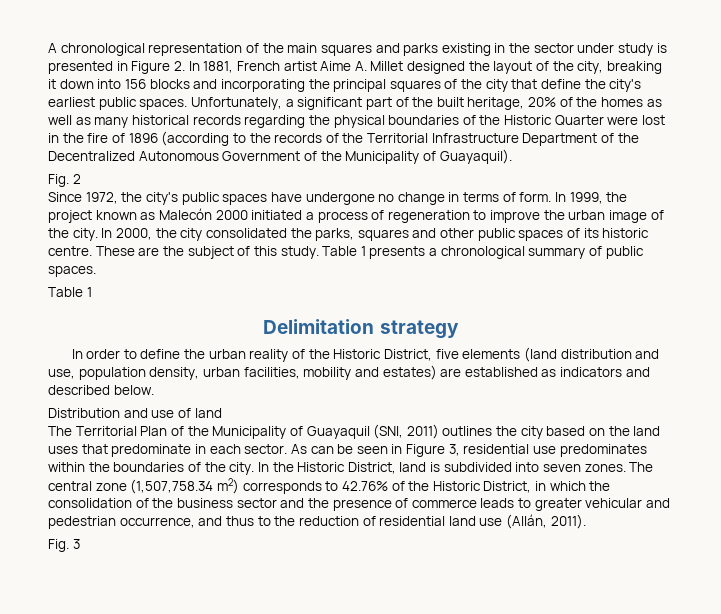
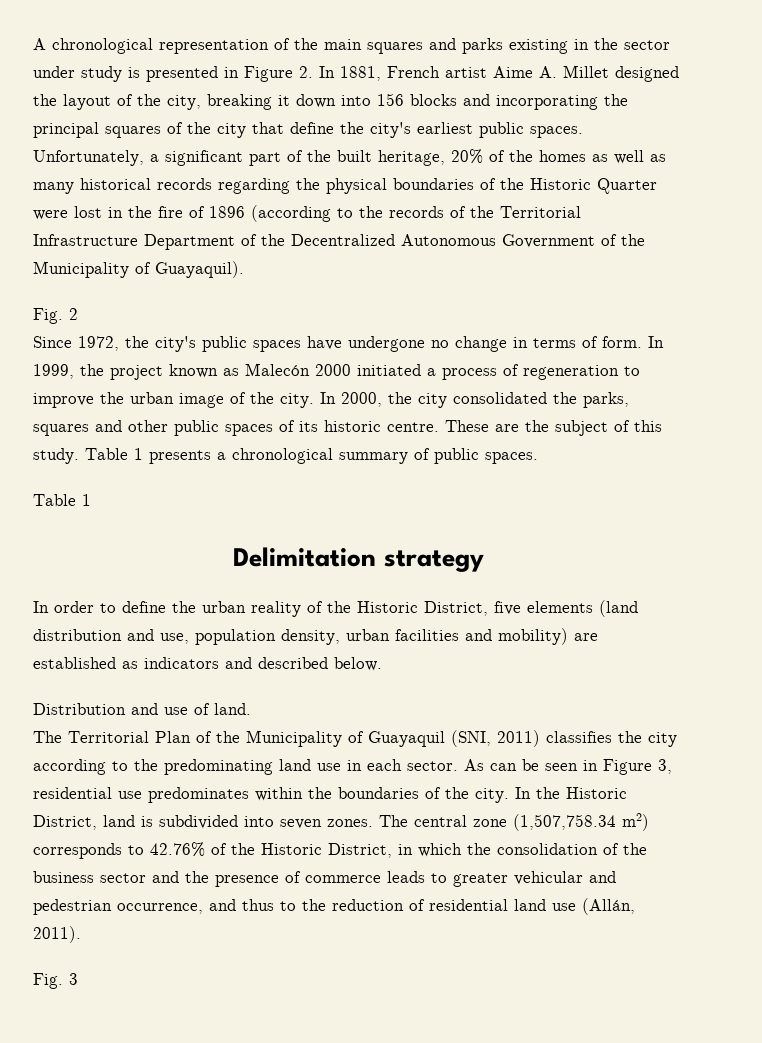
[243,365,437,380] facilities, mobility and estates) -> [395,628,568,645] facilities and mobility)
[194,408,222,418] land -> [214,703,251,715] land.
[442,426,661,439] [48,444,192,457] outlines the city based on the land uses that predominate -> [546,731,677,747] [33,759,341,775] classifies the city according to the predominating land use

